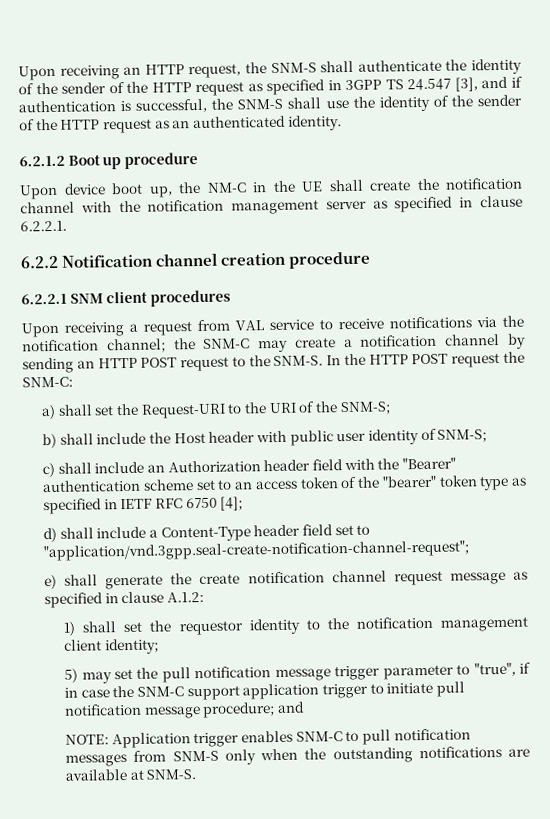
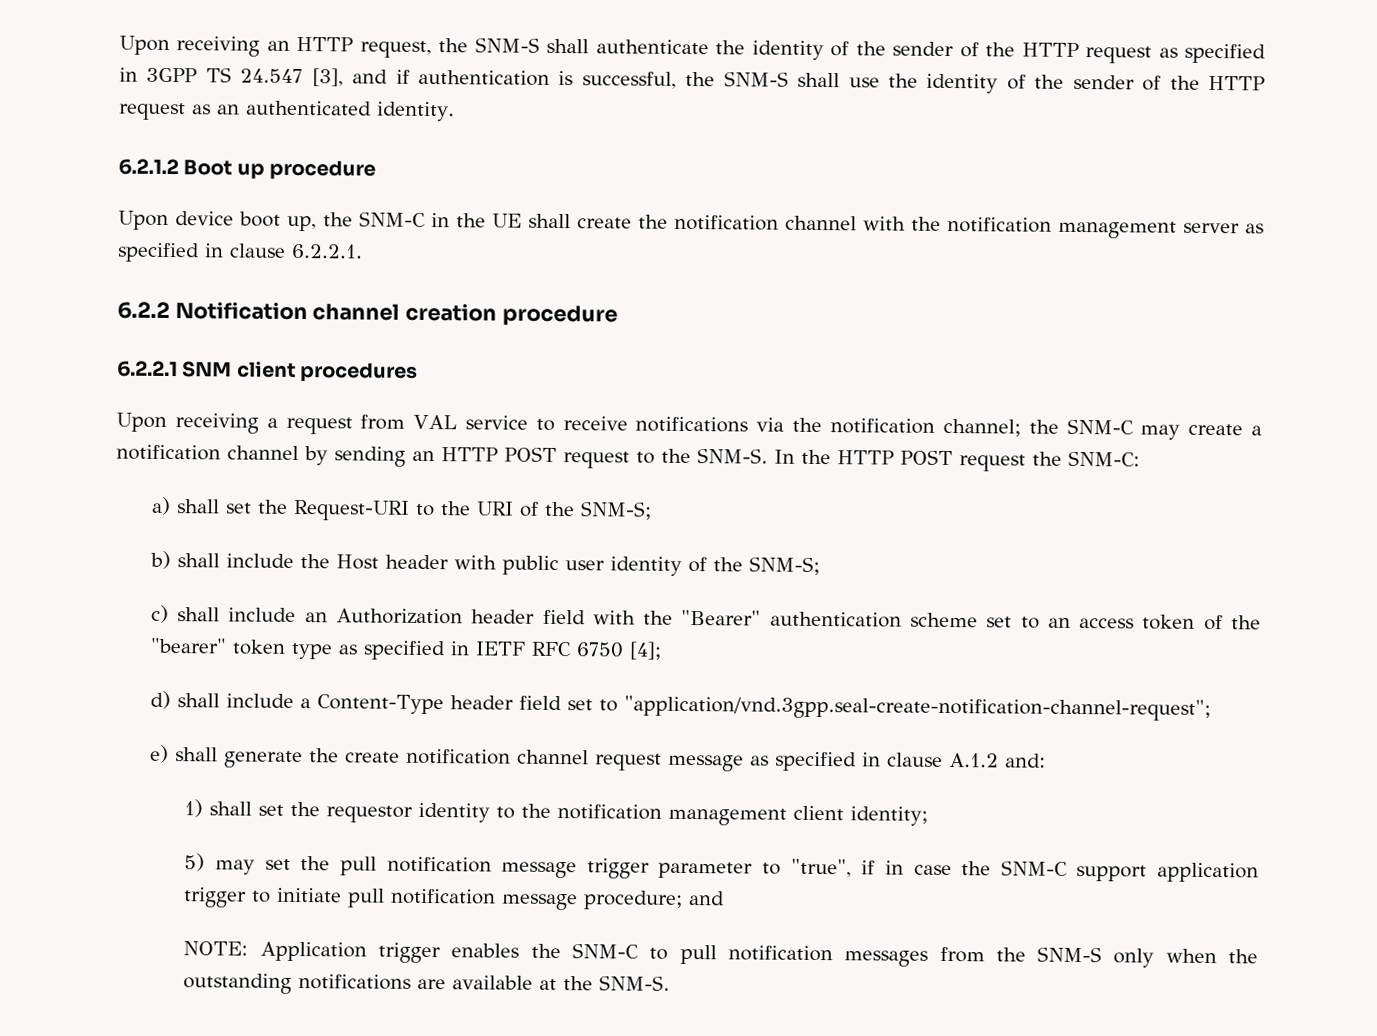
[206,182,247,193] NM-C -> [359,211,426,227] SNM-C
(437, 434) none -> [712,557,743,572] the
[167,591,205,603] A.1.2: -> [948,753,1046,768] A.1.2 and:
(294, 736) none -> [530,943,561,959] the
(167, 756) none -> [995,947,1026,962] the
(144, 774) none -> [563,976,594,991] the

